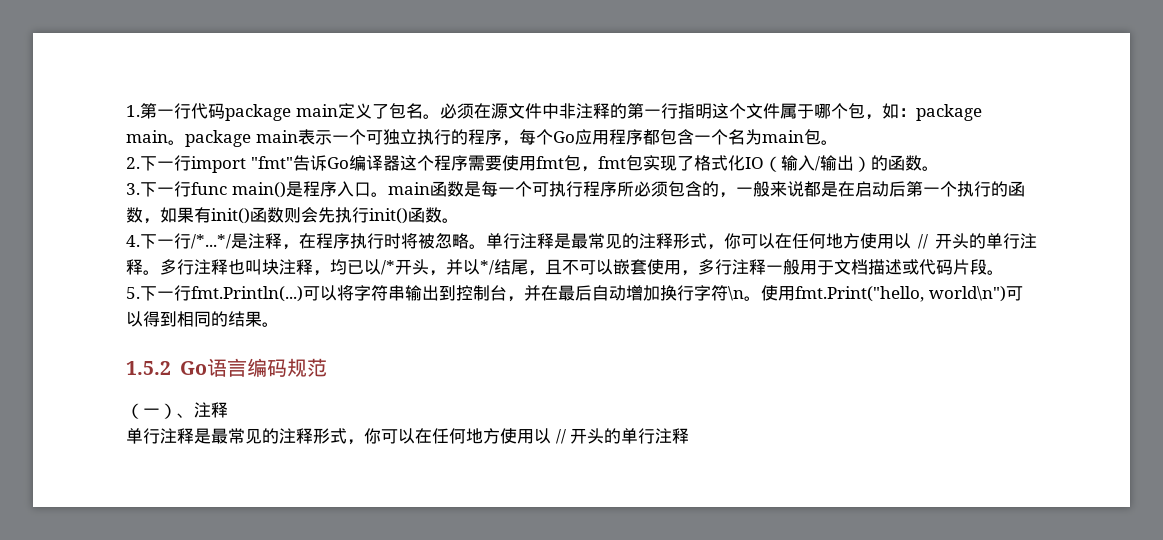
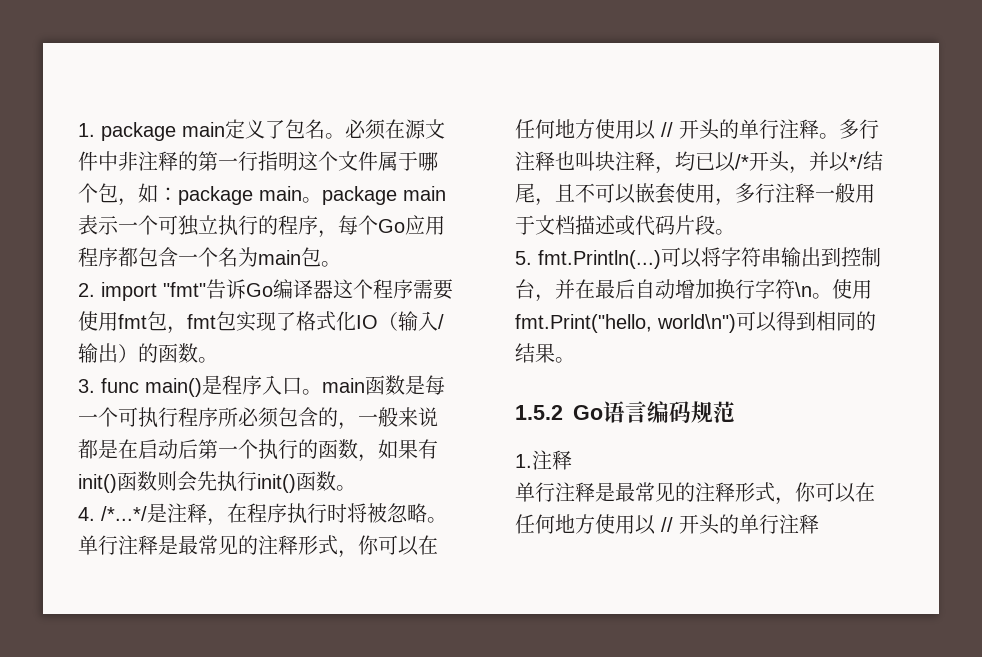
[126,103,225,119] 1.第一行代码 -> [78,123,95,137] 1.
[140,155,191,171] 下一行 -> (95, 290) none
[140,181,191,197] 下一行 -> (95, 386) none
[140,233,191,249] 下一行 -> (95, 514) none
[140,285,191,301] 下一行 -> (532, 258) none
[126,403,194,419] （一）、 -> [515,454,532,468] 1.

